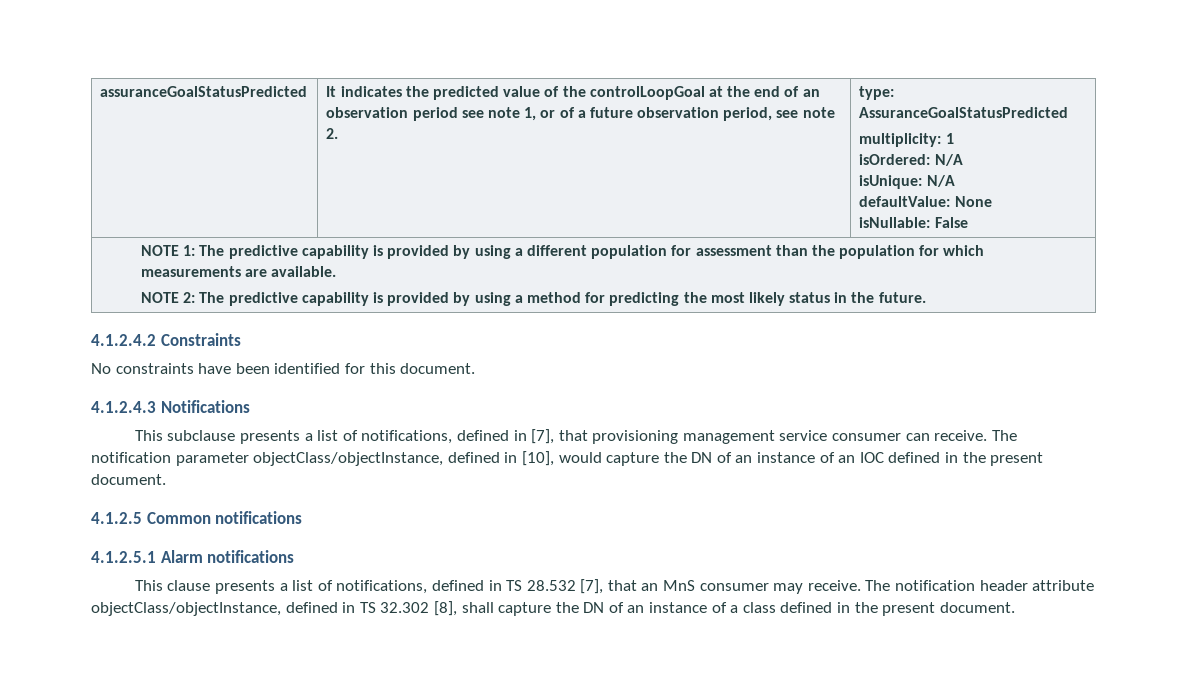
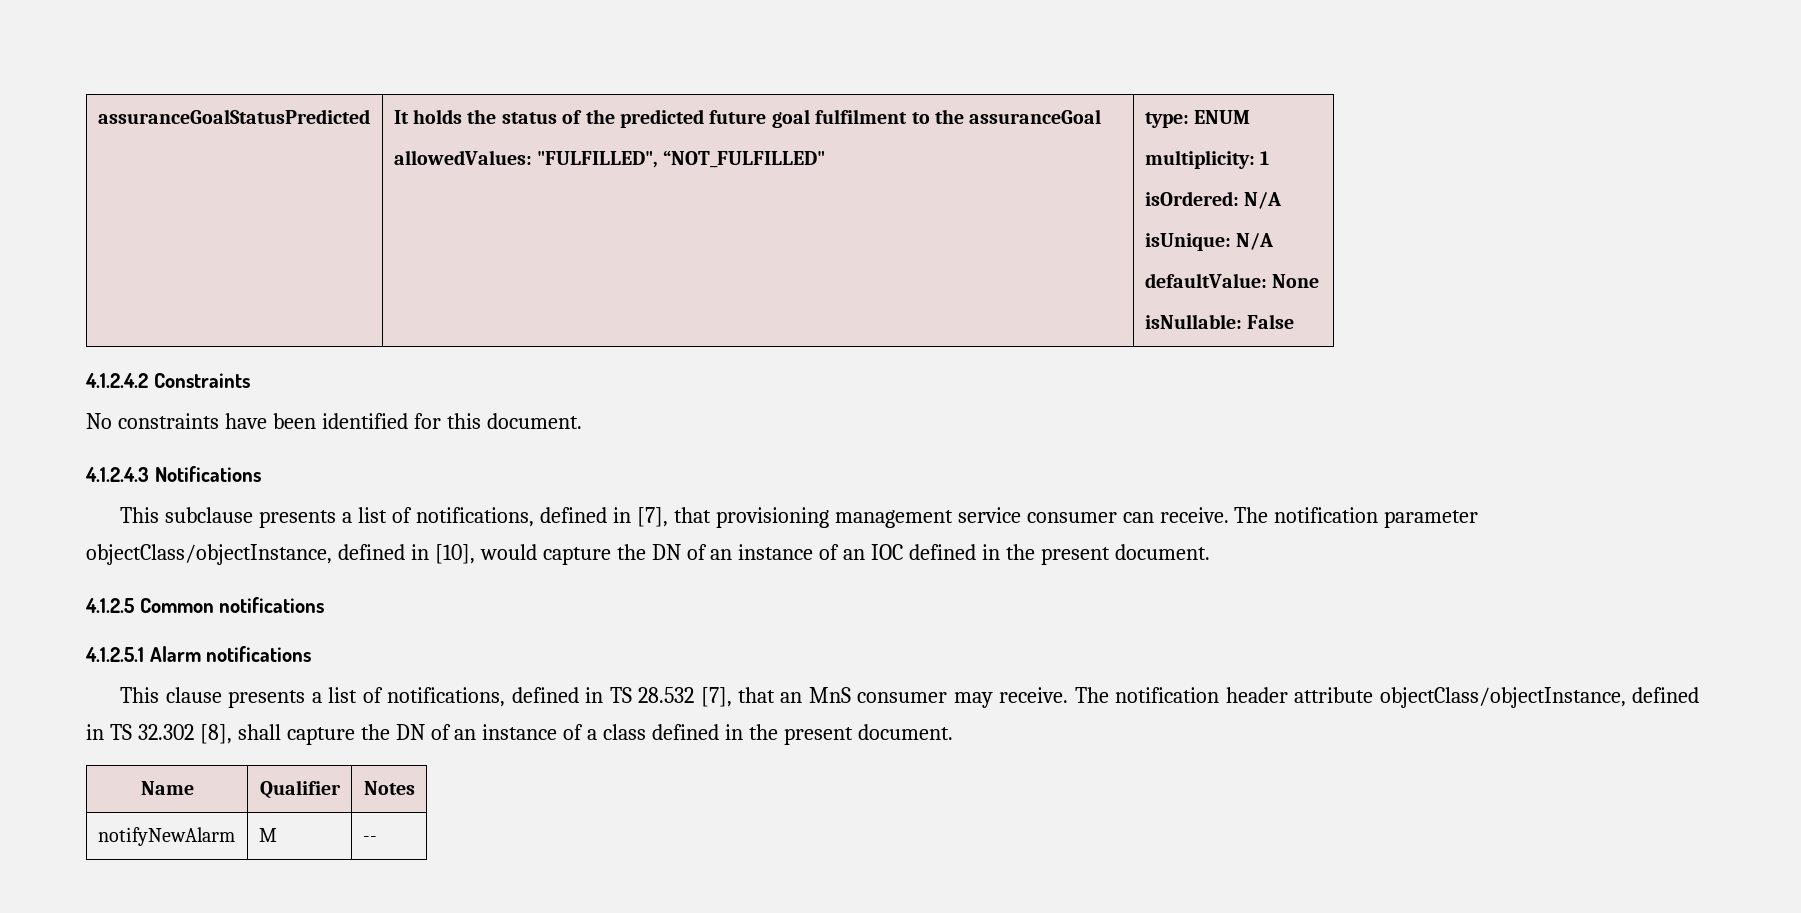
[340,86,820,100] [326,107,835,121] [326,128,339,139] indicates the predicted value of the controlLoopGoal at the end of an observation period see note 1, or of a future observation period, see note 2. -> [413,109,1102,128] [393,150,826,168] holds the status of the predicted future goal fulfilment to the assuranceGoal // allowedValues: "FULFILLED", “NOT_FULFILLED"
[859,107,1069,118] AssuranceGoalStatusPredicted -> [1194,110,1251,124] ENUM
[141,245,985,259] [141,266,337,277] [141,292,926,306] // NOTE 1: The predictive capability is provided by using a different population for assessment than the population for which measurements are available. // NOTE 2: The predictive capability is provided by using a method for predicting the most likely status in the future. -> (1295, 321) none
(1015, 607) none -> [140,781,194,795] [259,780,341,799] [363,781,415,795] [97,827,235,846] [258,828,277,842] [362,836,377,842] // Name | Qualifier | Notes // notifyNewAlarm | M | --

